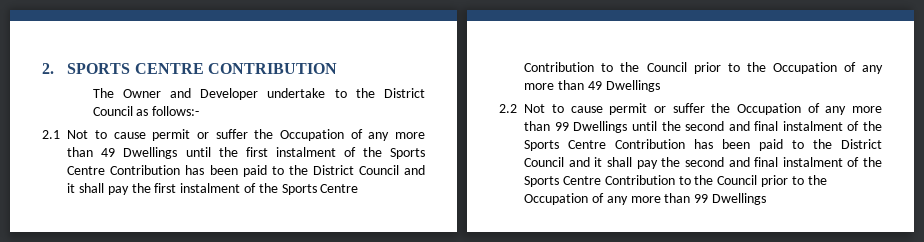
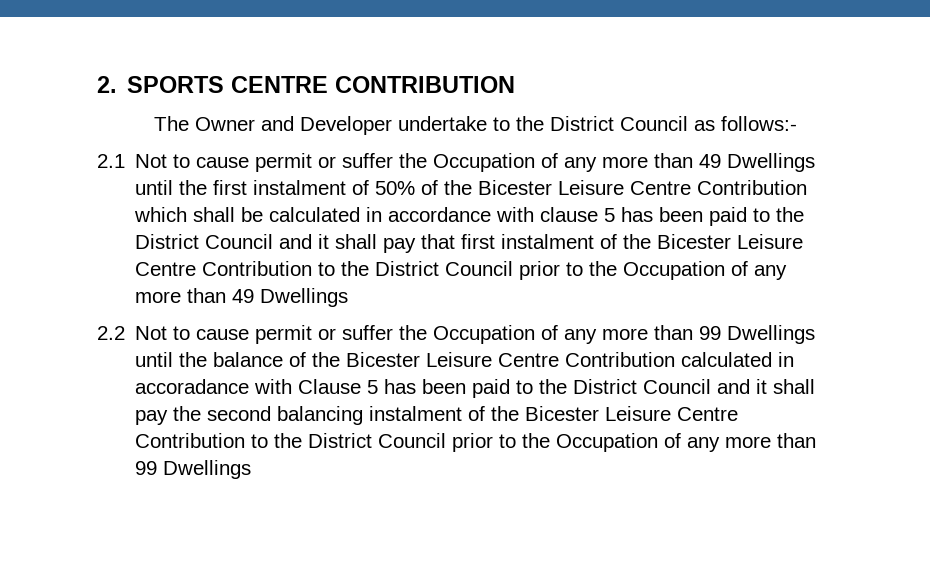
[362,147,425,159] [67,165,181,175] the Sports Centre Contribution -> [375,180,808,195] [134,207,616,222] 50% of the Bicester Leisure Centre Contribution which shall be calculated in accordance with clause 5
[131,183,359,195] [524,62,640,72] the first instalment of the Sports Centre Contribution to the -> [421,234,804,249] [135,261,440,276] that first instalment of the Bicester Leisure Centre Contribution to the District
[685,121,883,131] [524,139,686,151] second and final instalment of the Sports Centre Contribution -> [213,352,795,367] [135,379,379,394] balance of the Bicester Leisure Centre Contribution calculated in accoradance with Clause 5
[728,157,882,167] [524,175,714,187] and final instalment of the Sports Centre Contribution to the -> [277,406,739,425] [135,433,373,448] balancing instalment of the Bicester Leisure Centre Contribution to the District

